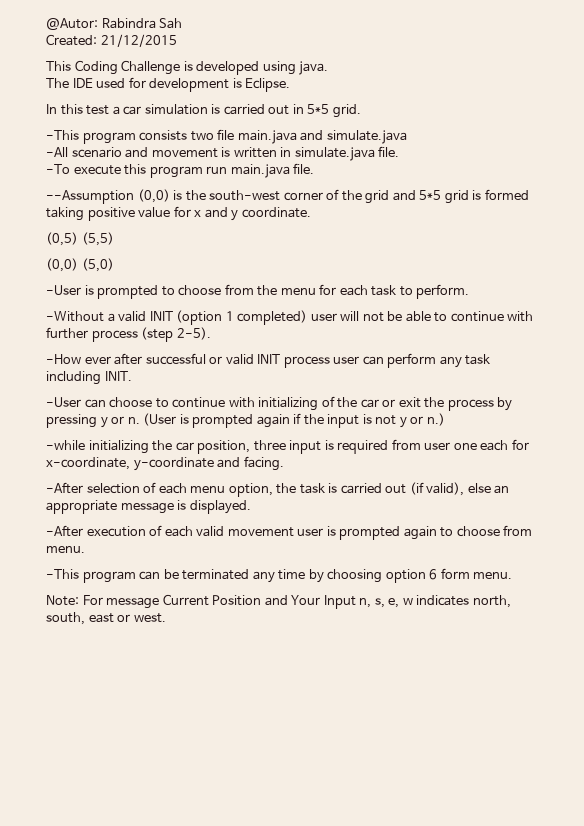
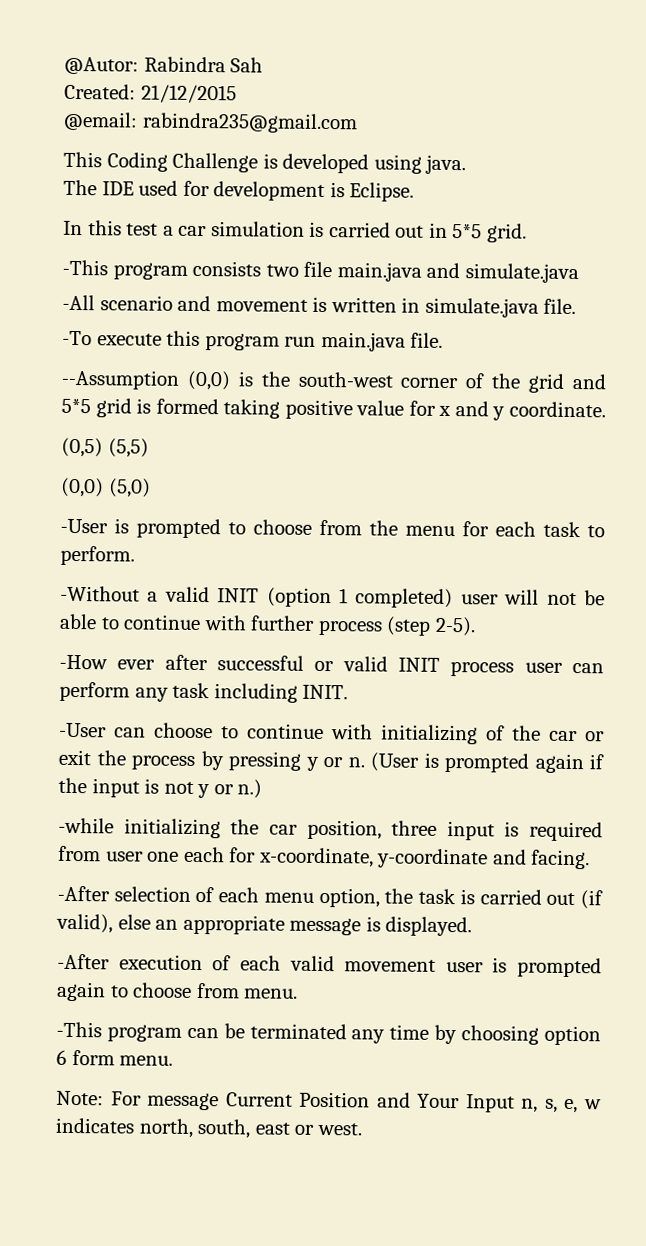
(177, 40) none -> [63,111,358,134] // @email: rabindra235@gmail.com

